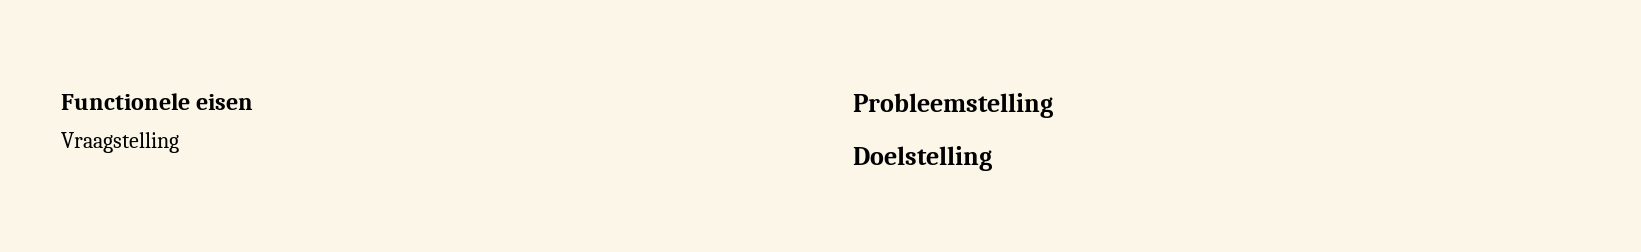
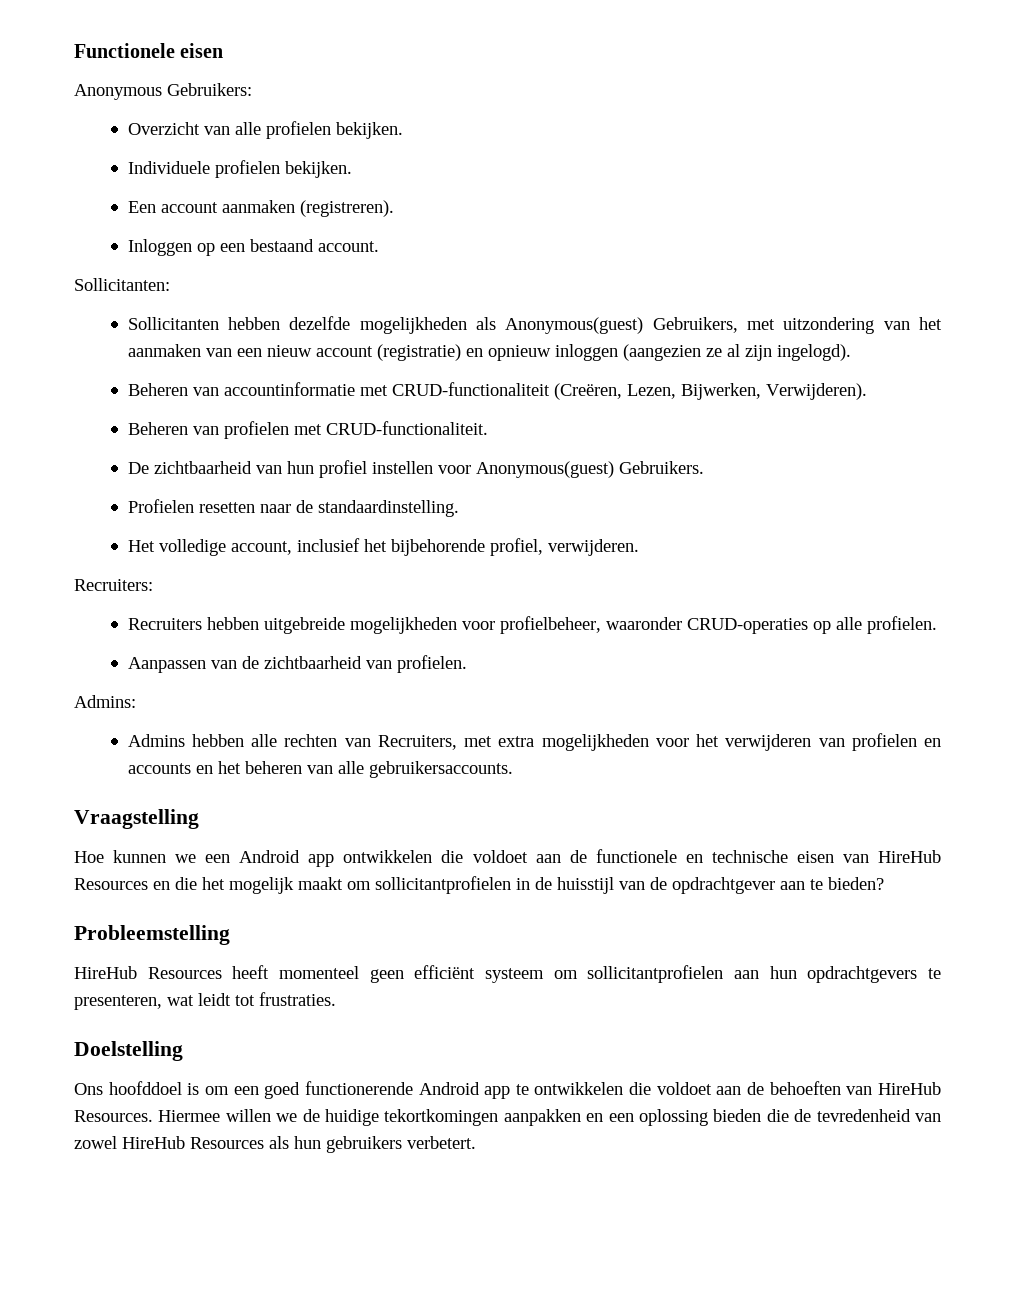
[61,132,179,153] [853,93,1053,118] [853,146,992,171] Vraagstelling // Probleemstelling // Doelstelling -> [74,83,252,100] [127,121,403,139] [127,160,352,178] [127,200,394,217] [127,239,379,256] [74,278,170,291] [127,316,943,334] [127,344,851,361] [127,382,867,400] [127,421,488,439] [127,460,704,478] [127,499,459,517] [127,538,639,556] [74,579,153,591] [127,616,937,634] [127,655,467,673] [74,695,136,708] [127,733,941,751] [127,761,513,778] [74,809,199,829] [74,849,941,867] [74,876,884,894] [74,925,230,945] [74,965,941,983] [74,992,336,1010] [74,1041,183,1061] [74,1081,941,1099] [74,1109,941,1126] [74,1136,476,1153] Anonymous Gebruikers: // Overzicht van alle profielen bekijken. // Individuele profielen bekijken. // Een account aanmaken (registreren). // Inloggen op een bestaand account. // Sollicitanten: // Sollicitanten hebben dezelfde mogelijkheden als Anonymous(guest) Gebruikers, met uitzondering van het aanmaken van een nieuw account (registratie) en opnieuw inloggen (aangezien ze al zijn ingelogd). // Beheren van accountinformatie met CRUD-functionaliteit (Creëren, Lezen, Bijwerken, Verwijderen). // Beheren van profielen met CRUD-functionaliteit. // De zichtbaarheid van hun profiel instellen voor Anonymous(guest) Gebruikers. // Profielen resetten naar de standaardinstelling. // Het volledige account, inclusief het bijbehorende profiel, verwijderen. // Recruiters: // Recruiters hebben uitgebreide mogelijkheden voor profielbeheer, waaronder CRUD-operaties op alle profielen. // Aanpassen van de zichtbaarheid van profielen. // Admins: // Admins hebben alle rechten van Recruiters, met extra mogelijkheden voor het verwijderen van profielen en accounts en het beheren van alle gebruikersaccounts. // Vraagstelling // Hoe kunnen we een Android app ontwikkelen die voldoet aan de functionele en technische eisen van HireHub Resources en die het mogelijk maakt om sollicitantprofielen in de huisstijl van de opdrachtgever aan te bieden? // Probleemstelling // HireHub Resources heeft momenteel geen efficiënt systeem om sollicitantprofielen aan hun opdrachtgevers te presenteren, wat leidt tot frustraties. // Doelstelling // Ons hoofddoel is om een goed functionerende Android app te ontwikkelen die voldoet aan de behoeften van HireHub Resources. Hiermee willen we de huidige tekortkomingen aanpakken en een oplossing bieden die de tevredenheid van zowel HireHub Resources als hun gebruikers verbetert.

